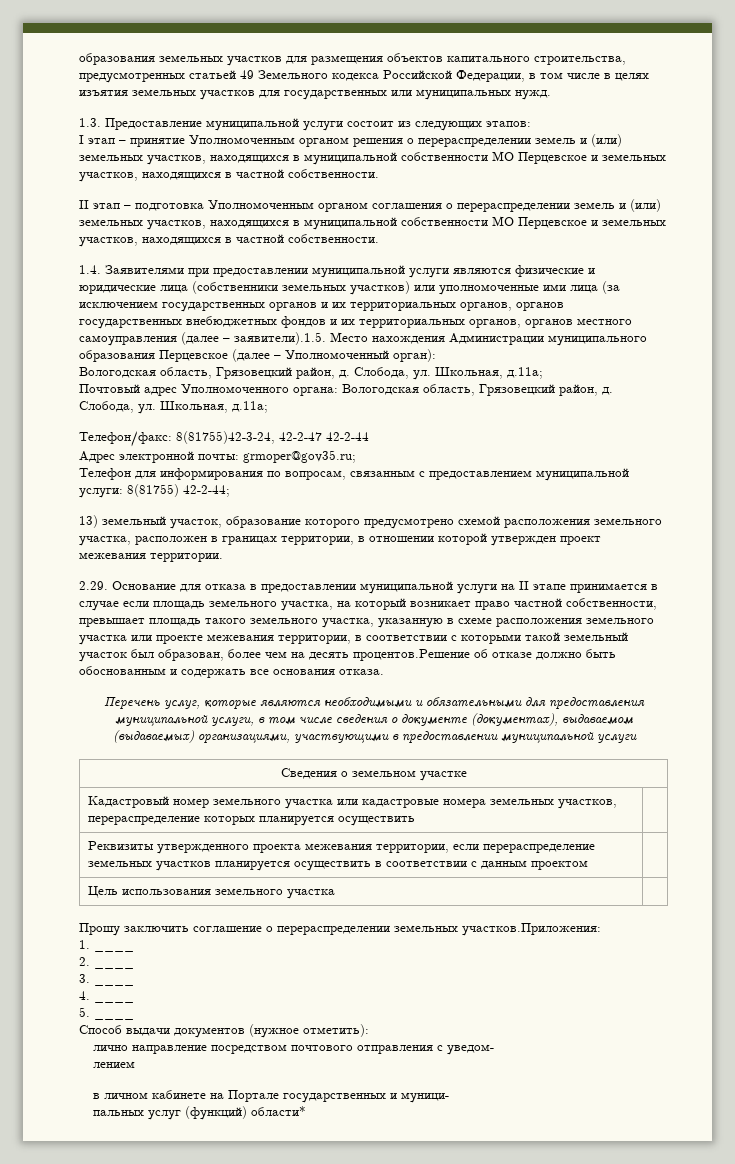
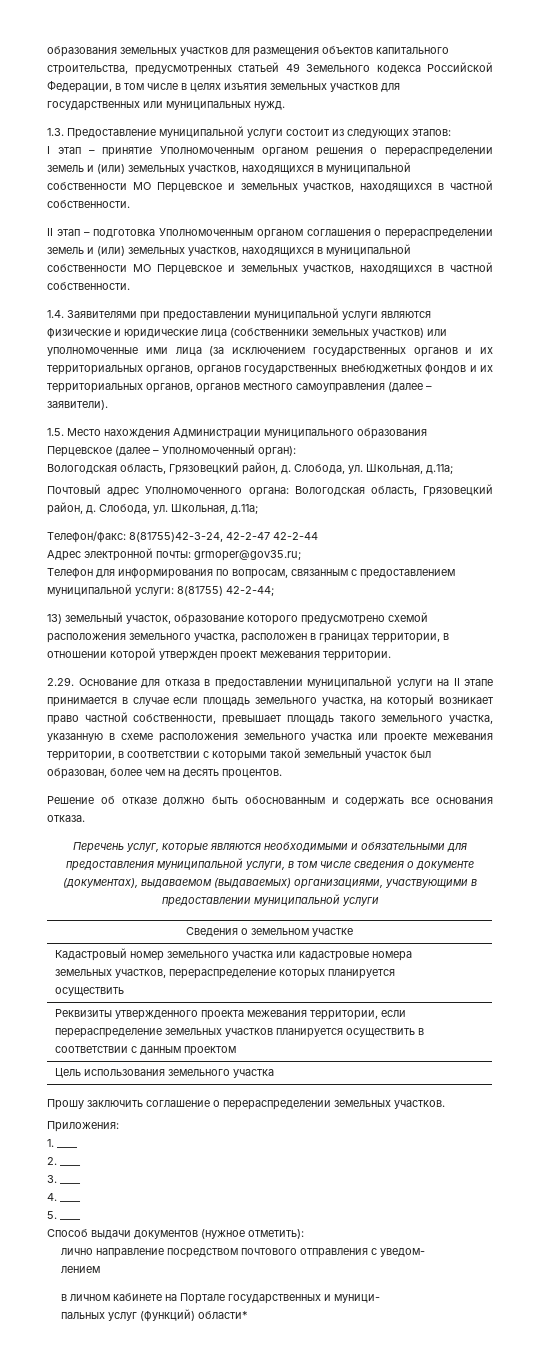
[234,332,326,345] заявители).1.5. -> [47,400,108,410] [47,428,64,436] заявители). // 1.5.
[353,649,470,661] процентов.Решение -> [222,769,282,779] [47,796,94,804] процентов. // Решение
[462,923,601,936] участков.Приложения: -> [394,1100,445,1109] [47,1121,119,1132] участков. // Приложения:

